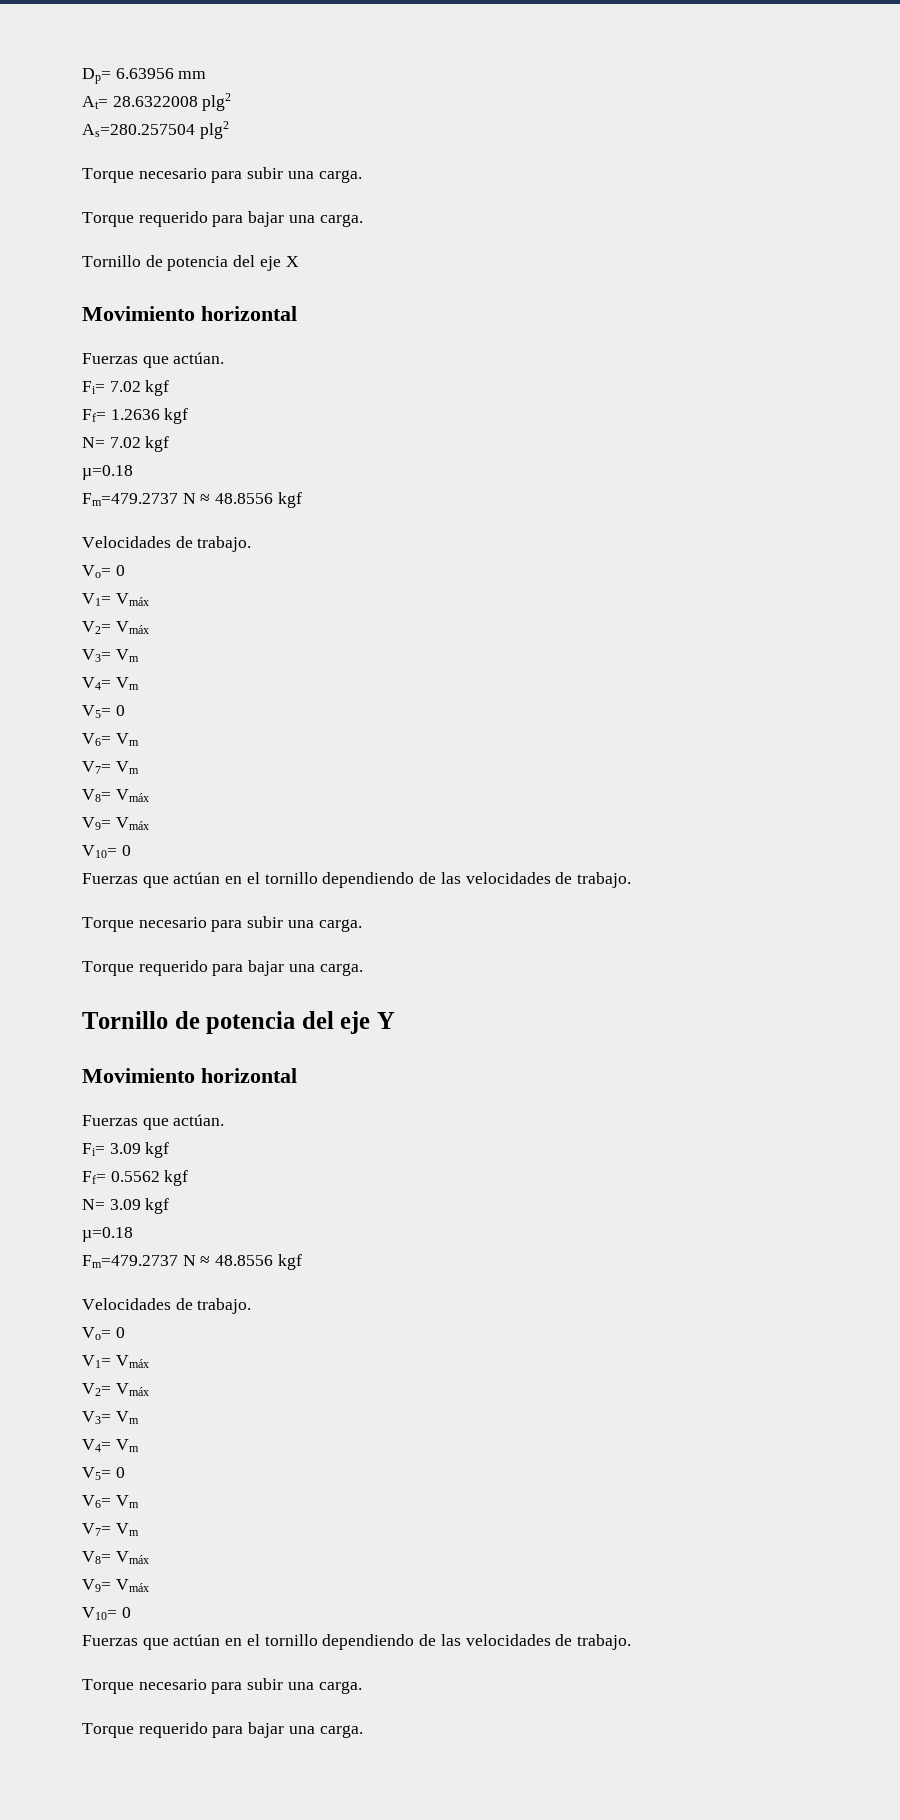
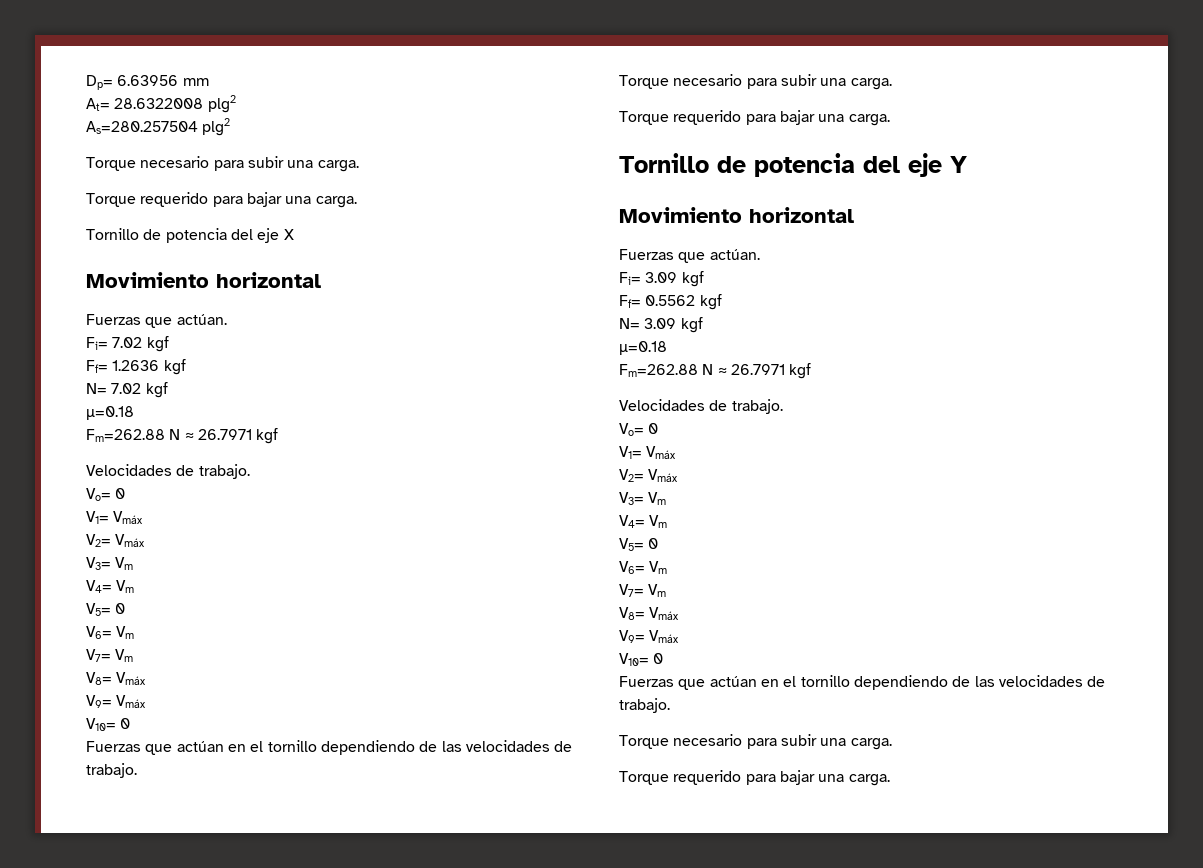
[82,493,274,506] Fm=479.2737 N ≈ 48.8556 -> [86,429,252,442] Fm=262.88 N ≈ 26.7971
[82,1255,274,1268] Fm=479.2737 N ≈ 48.8556 -> [619,364,785,377] Fm=262.88 N ≈ 26.7971

